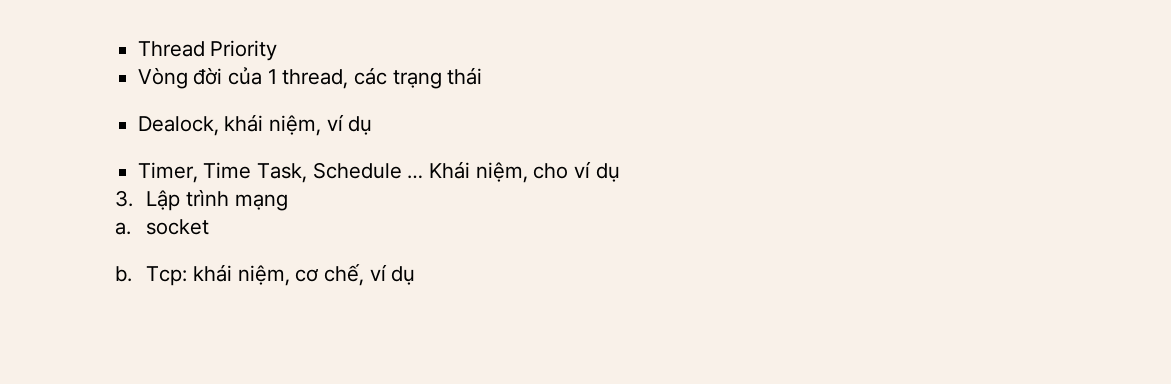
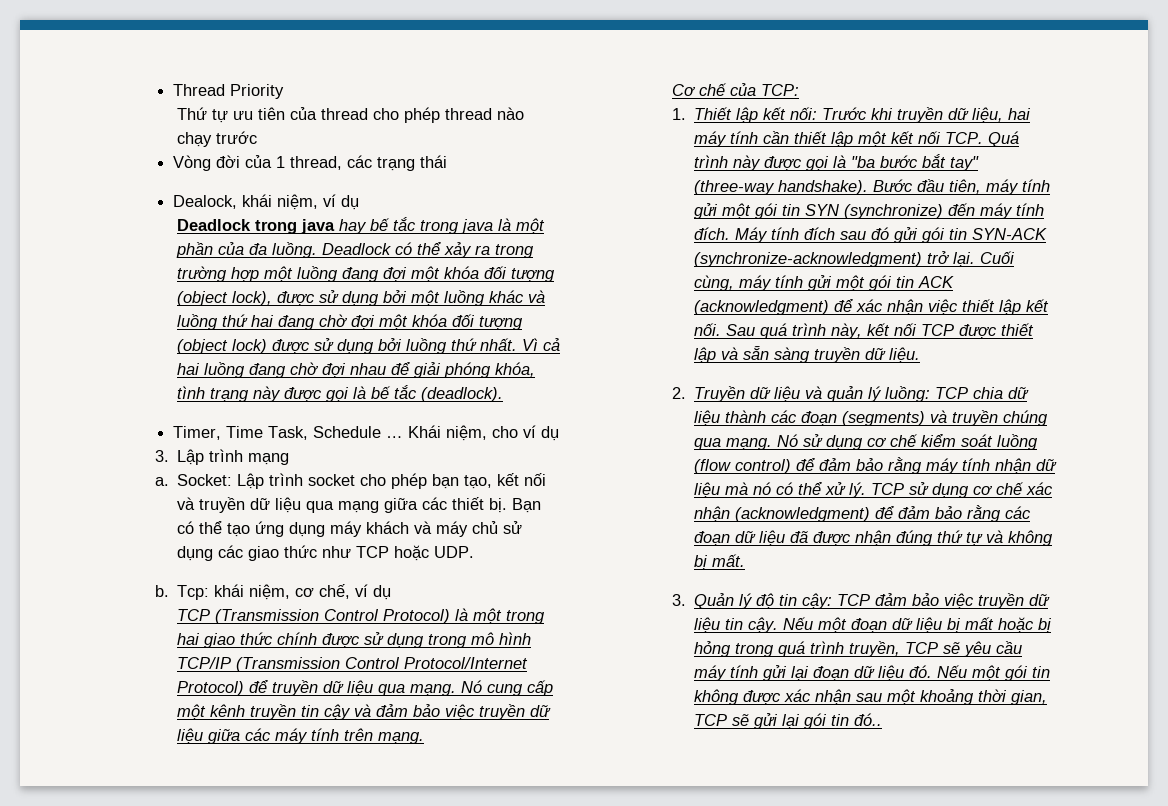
(278, 50) none -> [176,107,524,123] [176,131,257,147] // Thứ tự ưu tiên của thread cho phép thread nào chạy trước
(373, 125) none -> [176,217,545,234] [175,242,534,258] [176,266,555,282] [176,290,545,306] [176,314,523,330] [176,338,560,354] [176,362,535,378] [176,385,503,402] // Deadlock trong java hay bế tắc trong java là một phần của đa luồng. Deadlock có thể xảy ra trong trường hợp một luồng đang đợi một khóa đối tượng (object lock), được sử dụng bởi một luồng khác và luồng thứ hai đang chờ đợi một khóa đối tượng (object lock) được sử dụng bởi luồng thứ nhất. Vì cả hai luồng đang chờ đợi nhau để giải phóng khóa, tình trạng này được gọi là bế tắc (deadlock).
[146,219,210,235] socket -> [177,473,547,489] [177,497,542,513] [177,521,523,537] [177,545,475,561] Socket: Lập trình socket cho phép bạn tạo, kết nối và truyền dữ liệu qua mạng giữa các thiết bị. Bạn có thể tạo ứng dụng máy khách và máy chủ sử dụng các giao thức như TCP hoặc UDP.
(416, 275) none -> [176,608,545,624] [176,632,531,648] [176,657,528,672] [176,680,553,696] [176,704,551,720] [176,728,424,744] [671,83,799,96] [671,107,1031,123] [693,131,1019,147] [693,154,979,171] [693,179,1050,195] [693,203,1044,219] [693,227,1047,243] [693,251,1015,267] [693,275,954,291] [693,299,1049,315] [693,323,1034,339] [693,346,920,363] [671,386,1029,402] [693,410,1048,426] [693,434,1038,450] [693,457,1057,474] [693,482,1053,498] [693,505,1031,522] [693,530,1053,546] [693,554,745,570] [671,593,1050,609] [693,617,1052,633] [693,641,1022,657] [693,665,1050,681] [693,689,1047,705] [693,713,882,729] // TCP (Transmission Control Protocol) là một trong hai giao thức chính được sử dụng trong mô hình TCP/IP (Transmission Control Protocol/Internet Protocol) để truyền dữ liệu qua mạng. Nó cung cấp một kênh truyền tin cậy và đảm bảo việc truyền dữ liệu giữa các máy tính trên mạng. // Cơ chế của TCP: // 1. Thiết lập kết nối: Trước khi truyền dữ liệu, hai máy tính cần thiết lập một kết nối TCP. Quá trình này được gọi là "ba bước bắt tay" (three-way handshake). Bước đầu tiên, máy tính gửi một gói tin SYN (synchronize) đến máy tính đích. Máy tính đích sau đó gửi gói tin SYN-ACK (synchronize-acknowledgment) trở lại. Cuối cùng, máy tính gửi một gói tin ACK (acknowledgment) để xác nhận việc thiết lập kết nối. Sau quá trình này, kết nối TCP được thiết lập và sẵn sàng truyền dữ liệu. // 2. Truyền dữ liệu và quản lý luồng: TCP chia dữ liệu thành các đoạn (segments) và truyền chúng qua mạng. Nó sử dụng cơ chế kiểm soát luồng (flow control) để đảm bảo rằng máy tính nhận dữ liệu mà nó có thể xử lý. TCP sử dụng cơ chế xác nhận (acknowledgment) để đảm bảo rằng các đoạn dữ liệu đã được nhận đúng thứ tự và không bị mất. // 3. Quản lý độ tin cậy: TCP đảm bảo việc truyền dữ liệu tin cậy. Nếu một đoạn dữ liệu bị mất hoặc bị hỏng trong quá trình truyền, TCP sẽ yêu cầu máy tính gửi lại đoạn dữ liệu đó. Nếu một gói tin không được xác nhận sau một khoảng thời gian, TCP sẽ gửi lại gói tin đó..

